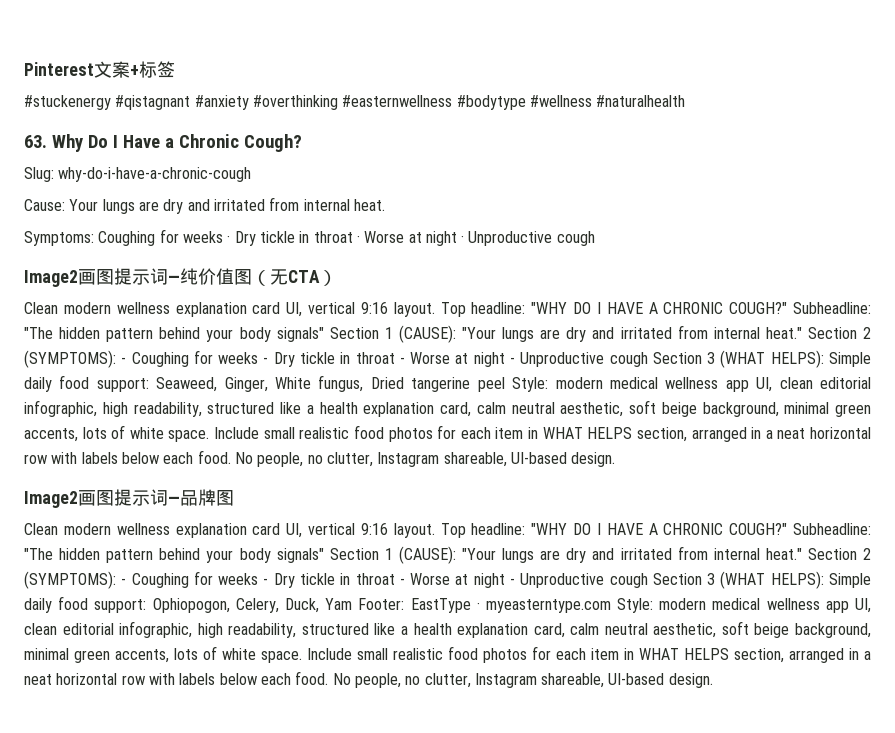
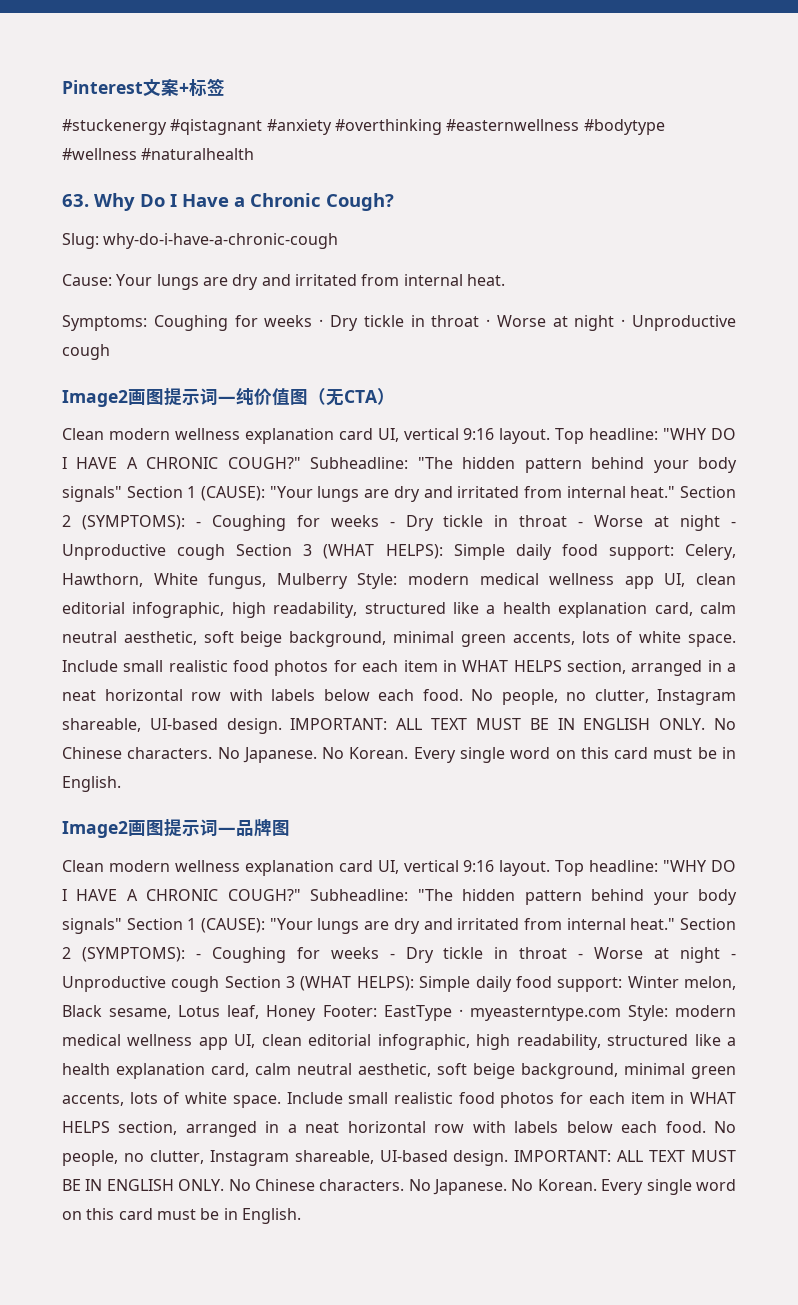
[156,375,505,392] Seaweed, Ginger, White fungus, Dried tangerine peel -> [685,544,737,560] [62,573,348,589] Celery, Hawthorn, White fungus, Mulberry
(616, 459) none -> [290,718,737,730] [62,747,737,763] [62,776,121,792] IMPORTANT: ALL TEXT MUST BE IN ENGLISH ONLY. No Chinese characters. No Japanese. No Korean. Every single word on this card must be in English.
[152,598,353,613] Ophiopogon, Celery, Duck, Yam -> [627,976,737,990] [62,1005,317,1021] Winter melon, Black sesame, Lotus leaf, Honey
(713, 680) none -> [514,1150,737,1162] [62,1179,737,1195] [62,1208,301,1224] IMPORTANT: ALL TEXT MUST BE IN ENGLISH ONLY. No Chinese characters. No Japanese. No Korean. Every single word on this card must be in English.

